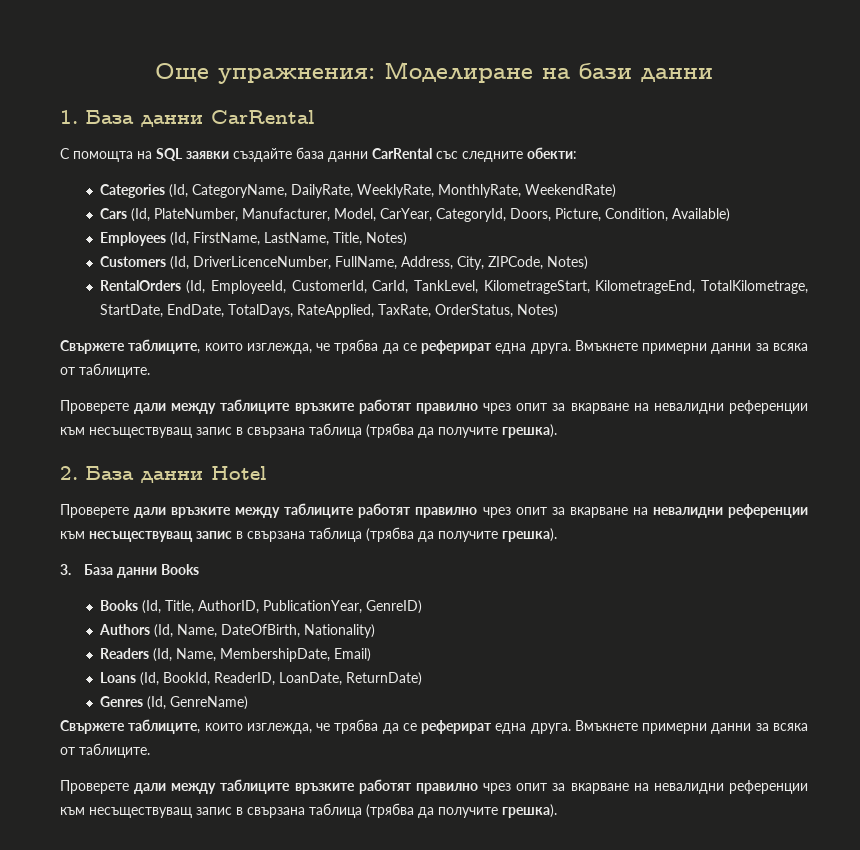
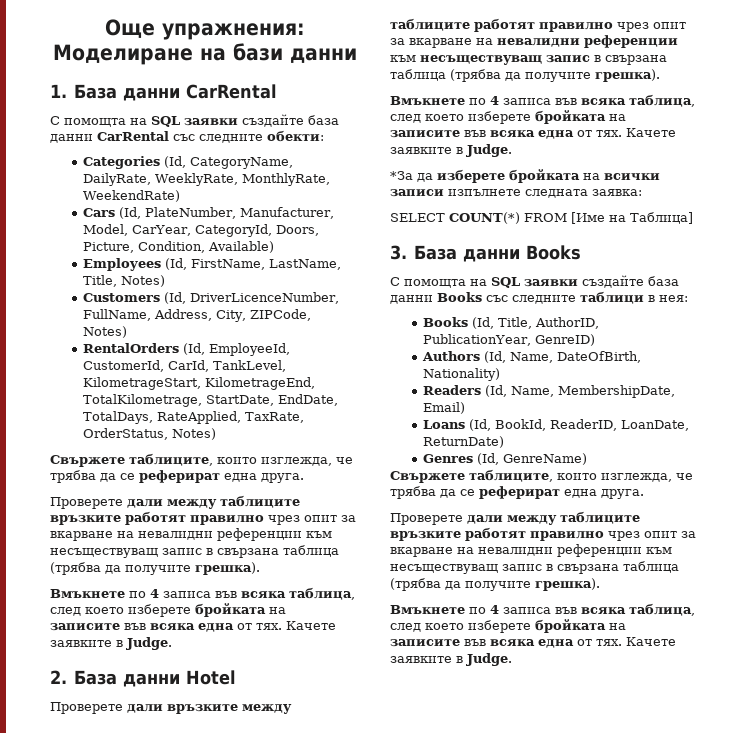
[574,340,808,354] [60,363,150,378] Вмъкнете примерни данни за всяка от таблиците. -> (304, 478) none
(557, 431) none -> [50,587,355,600] [50,603,286,617] [50,621,336,632] [50,637,172,650] // Вмъкнете по 4 записа във всяка таблица, след което изберете бройката на записите във всяка една от тях. Качете заявките в Judge.
[60,564,200,578] 3. База данни Books -> [390,94,695,107] [390,110,626,124] [390,128,676,139] [390,144,512,157] [390,169,660,183] [390,189,642,198] [390,212,693,224] [390,245,581,262] [390,275,679,288] [390,291,688,304] Вмъкнете по 4 записа във всяка таблица, след което изберете бройката на записите във всяка една от тях. Качете заявките в Judge. // *За да изберете бройката на всички записи изпълнете следната заявка: // SELECT COUNT(*) FROM [Име на Таблица] // 3. База данни Books // С помощта на SQL заявки създайте база данни Books със следните таблици в нея:
[574,720,808,734] [60,743,150,758] Вмъкнете примерни данни за всяка от таблиците. -> (644, 494) none
(557, 811) none -> [390,603,695,616] [390,619,626,633] [390,637,676,648] [390,653,512,666] // Вмъкнете по 4 записа във всяка таблица, след което изберете бройката на записите във всяка една от тях. Качете заявките в Judge.

